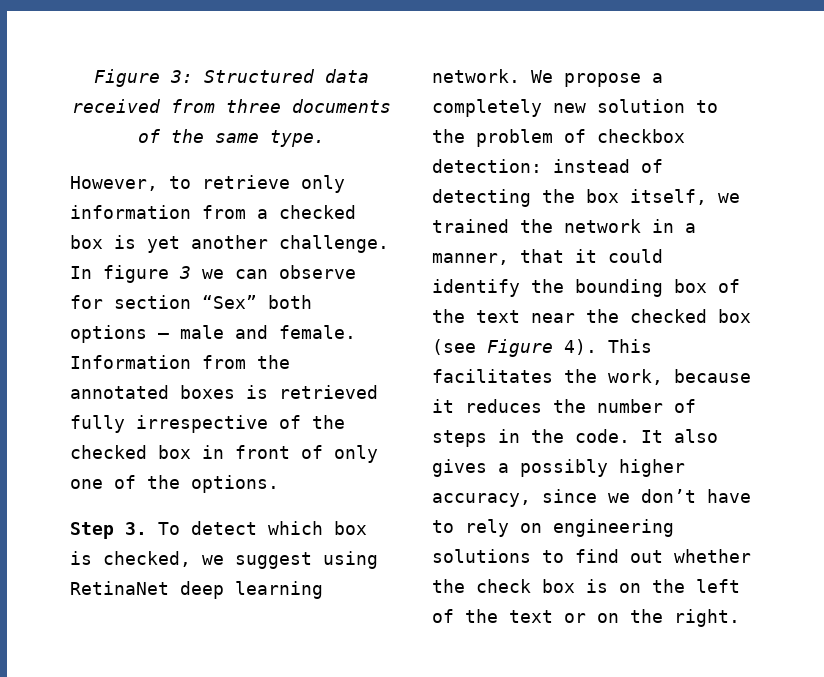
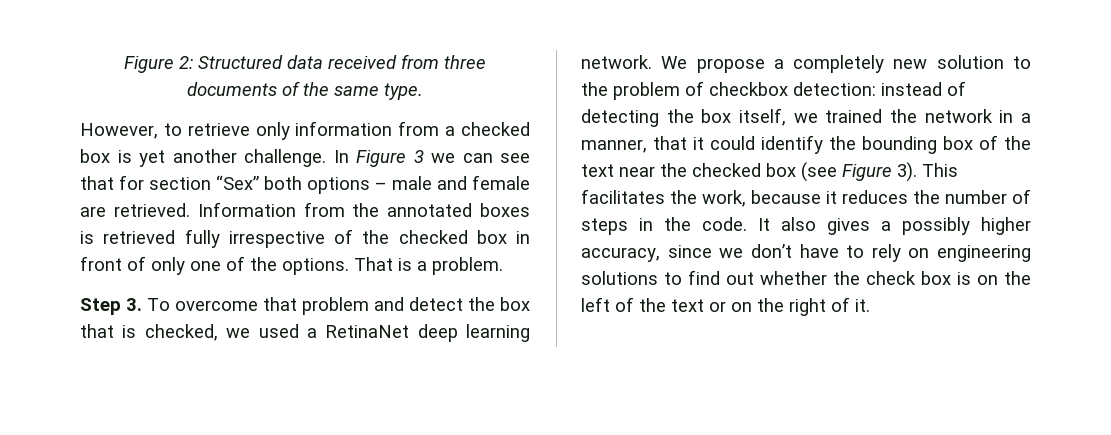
[93,69,193,87] Figure 3: -> [124,56,193,73] Figure 2:
[103,265,169,283] figure -> [356,150,406,167] Figure
[279,265,356,279] observe -> [500,153,530,163] [80,176,114,190] see that
[279,325,356,339] female. -> [472,175,530,190] [80,203,190,217] female are retrieved.
(279, 484) none -> [354,257,503,275] That is a problem.
[191,521,367,535] detect which box -> [175,297,530,315] [80,324,114,338] overcome that problem and detect the box that
[235,551,378,569] suggest using -> [258,324,317,338] used a
[564,339,597,355] 4). -> [897,162,917,182] 3).
[674,609,740,627] right. -> [789,297,870,316] right of it.

